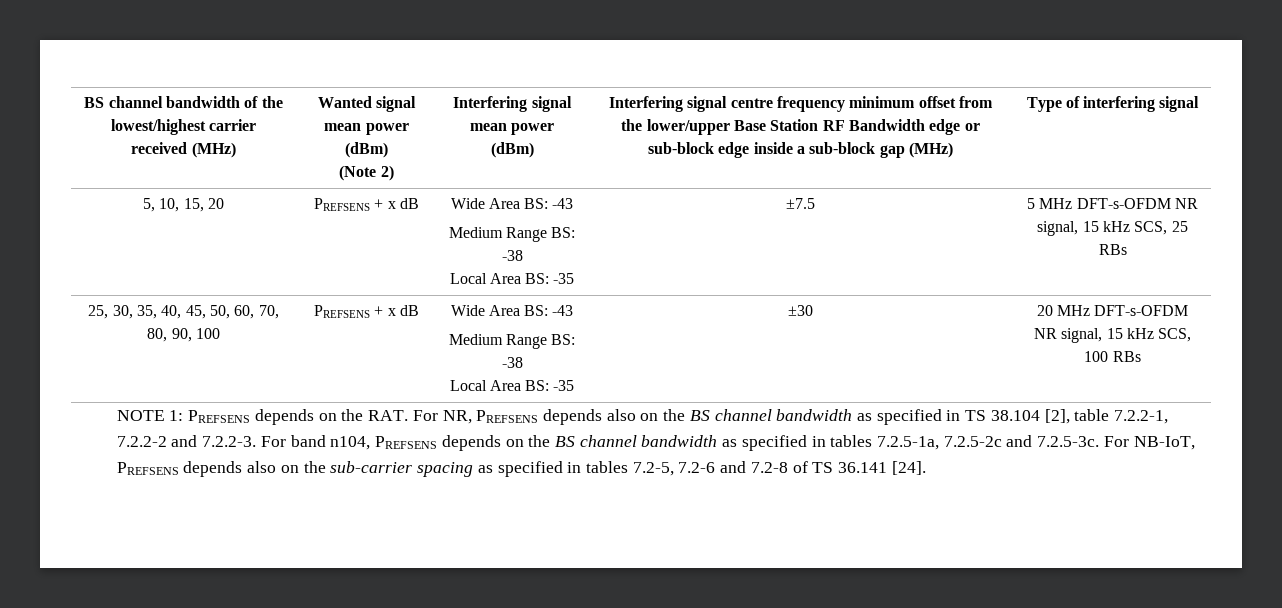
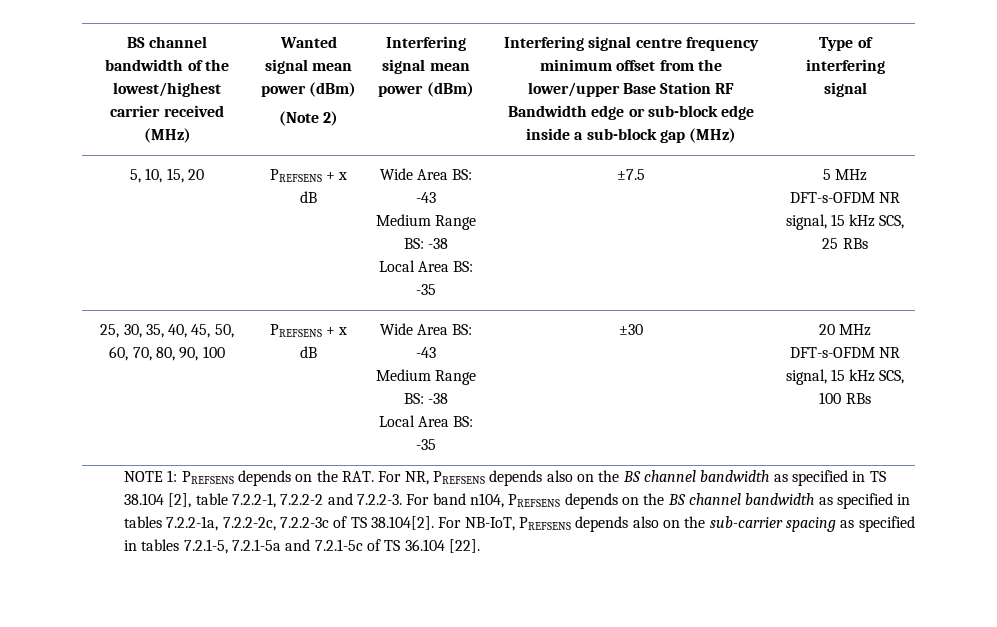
[877,435,1100,450] 7.2.5-1a, 7.2.5-2c and 7.2.5-3c. -> [166,516,435,531] 7.2.2-1a, 7.2.2-2c, 7.2.2-3c of TS 38.104[2].
[632,461,926,476] 7.2-5, 7.2-6 and 7.2-8 of TS 36.141 [24]. -> [183,539,481,554] 7.2.1-5, 7.2.1-5a and 7.2.1-5c of TS 36.104 [22].

